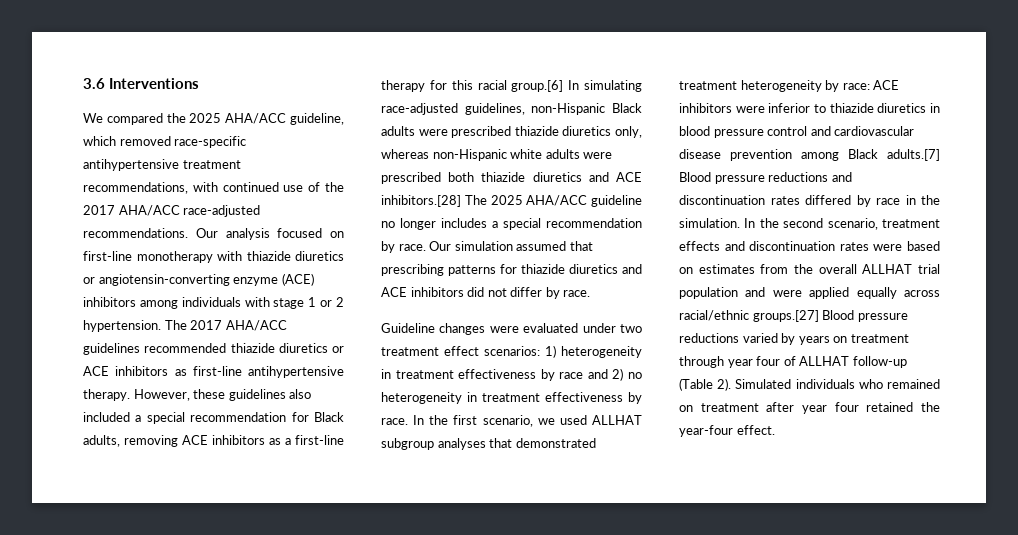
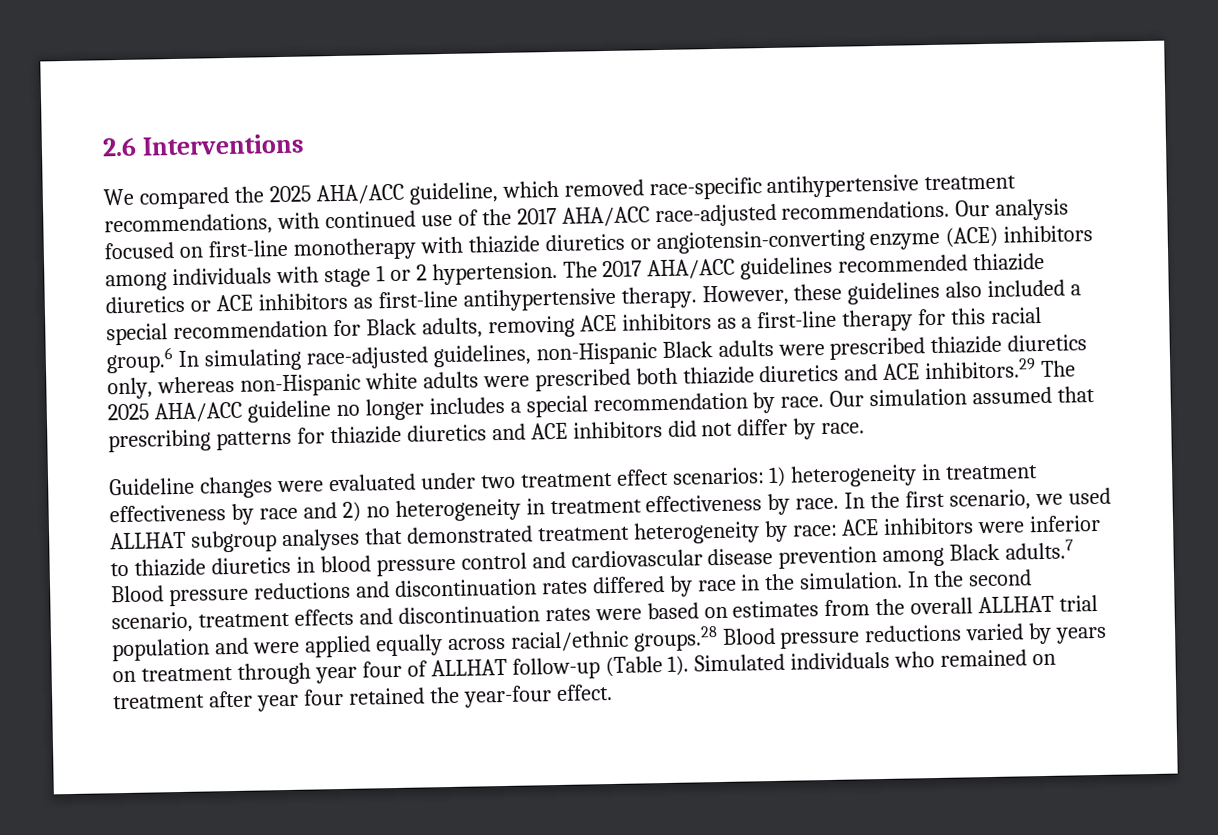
[83,78,105,89] 3.6 -> [102,137,137,157] 2.6
[511,80,564,92] group.[6] -> [106,347,174,374] group.6
[381,195,461,207] inhibitors.[28] -> [924,358,1037,380] inhibitors.29
[887,149,940,161] adults.[7] -> [1005,539,1075,560] adults.7
[752,310,819,322] groups.[27] -> [632,626,718,652] groups.28
[717,378,732,391] 2). -> [667,655,690,676] 1).

